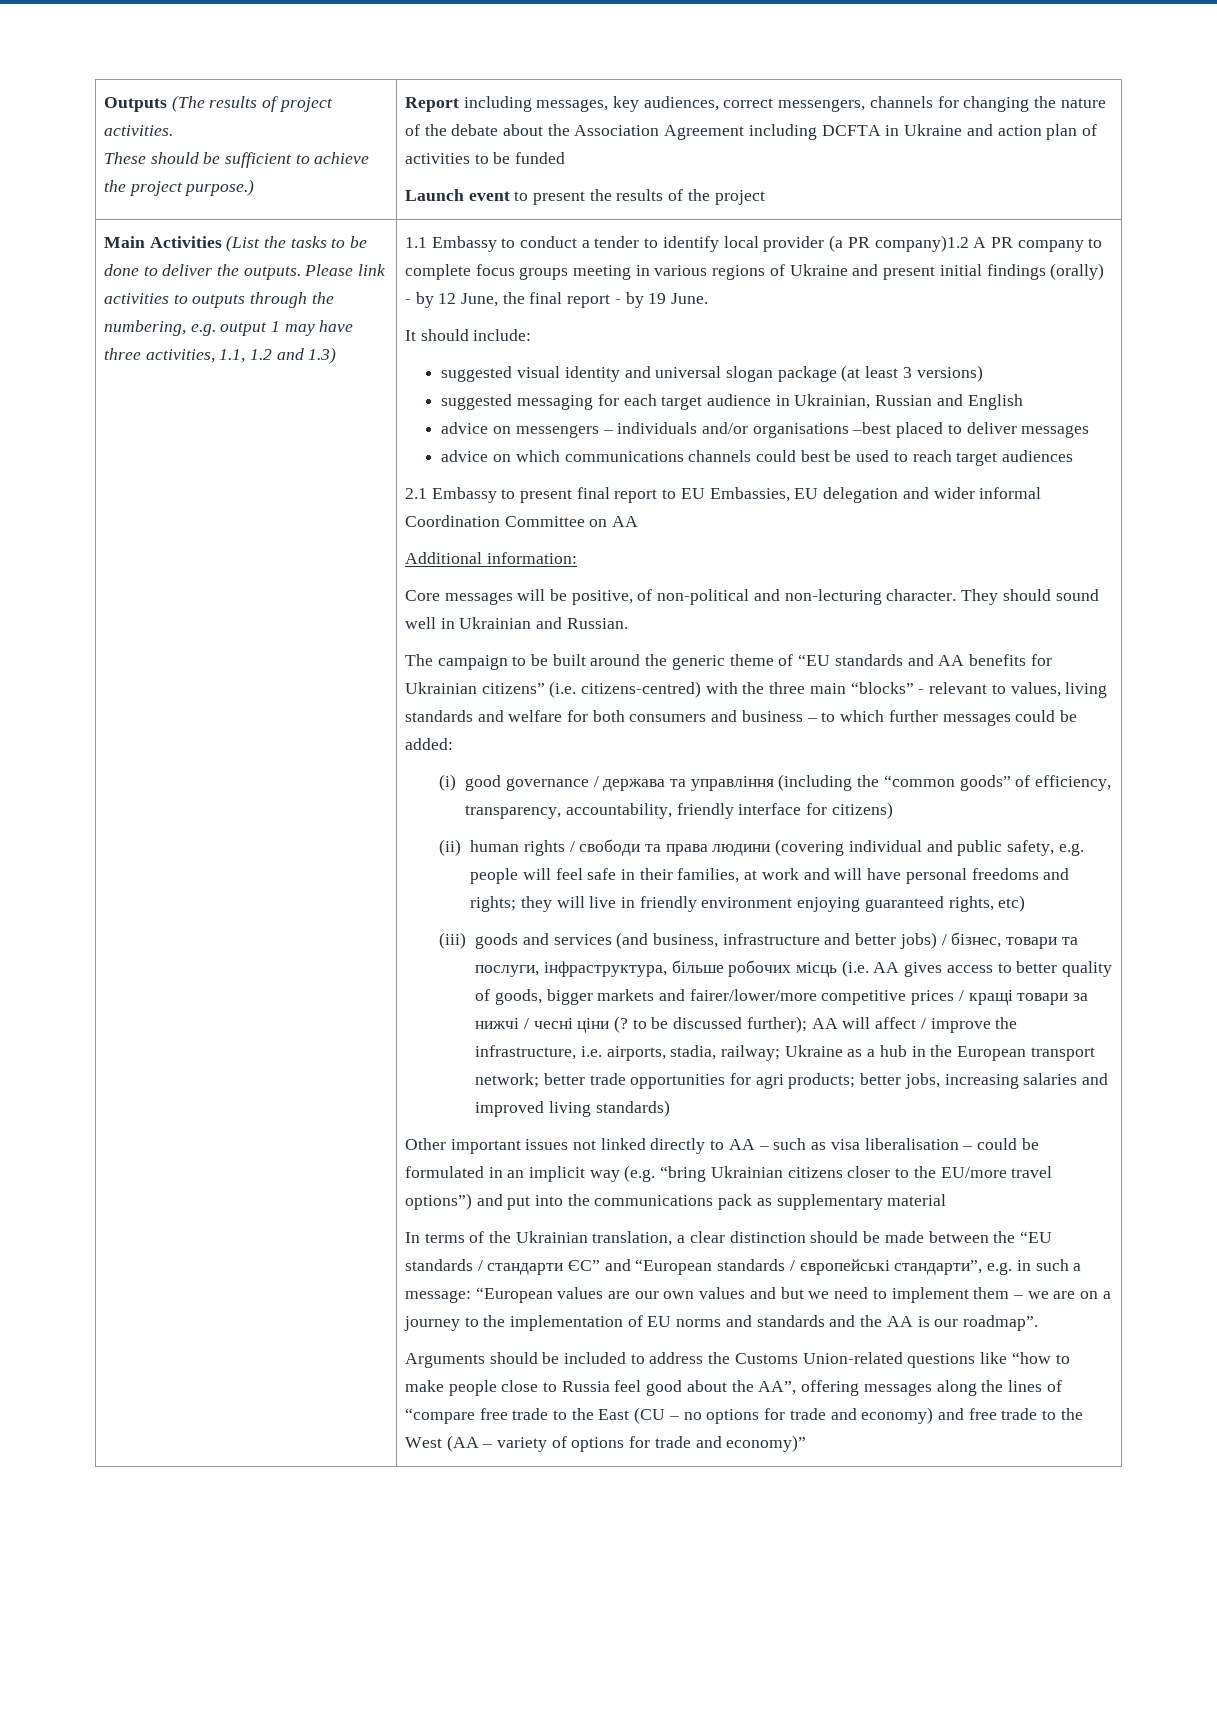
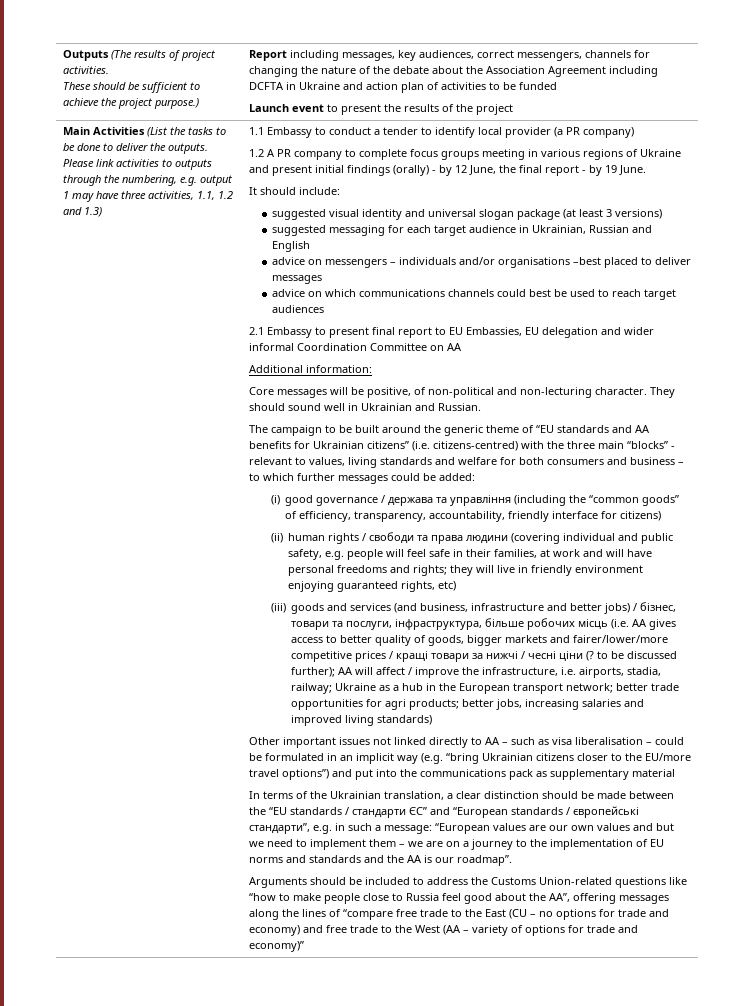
[874,235,969,252] company)1.2 -> [582,127,634,138] [248,149,264,157] company) // 1.2

